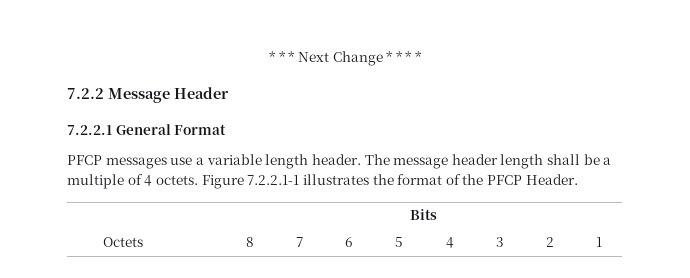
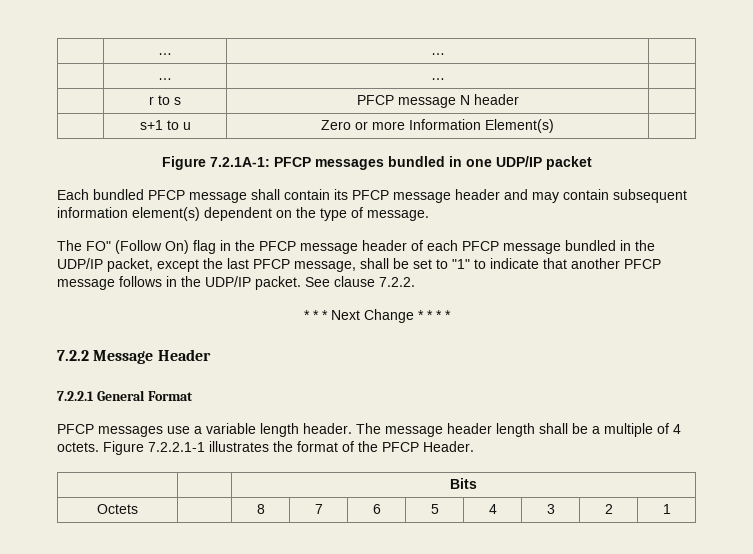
(268, 56) none -> [158,53,172,55] [430,53,445,55] [158,78,172,80] [430,78,445,80] [149,95,181,105] [356,94,519,108] [139,120,191,130] [321,119,554,133] [161,156,592,170] [57,189,687,203] [57,207,429,221] [57,240,655,254] [57,258,661,272] [57,276,415,290] | … | … | // | … | … | // | r to s | PFCP message N header | // | s+1 to u | Zero or more Information Element(s) | // Figure 7.2.1A-1: PFCP messages bundled in one UDP/IP packet // Each bundled PFCP message shall contain its PFCP message header and may contain subsequent information element(s) dependent on the type of message. // The FO" (Follow On) flag in the PFCP message header of each PFCP message bundled in the UDP/IP packet, except the last PFCP message, shall be set to "1" to indicate that another PFCP message follows in the UDP/IP packet. See clause 7.2.2. //

